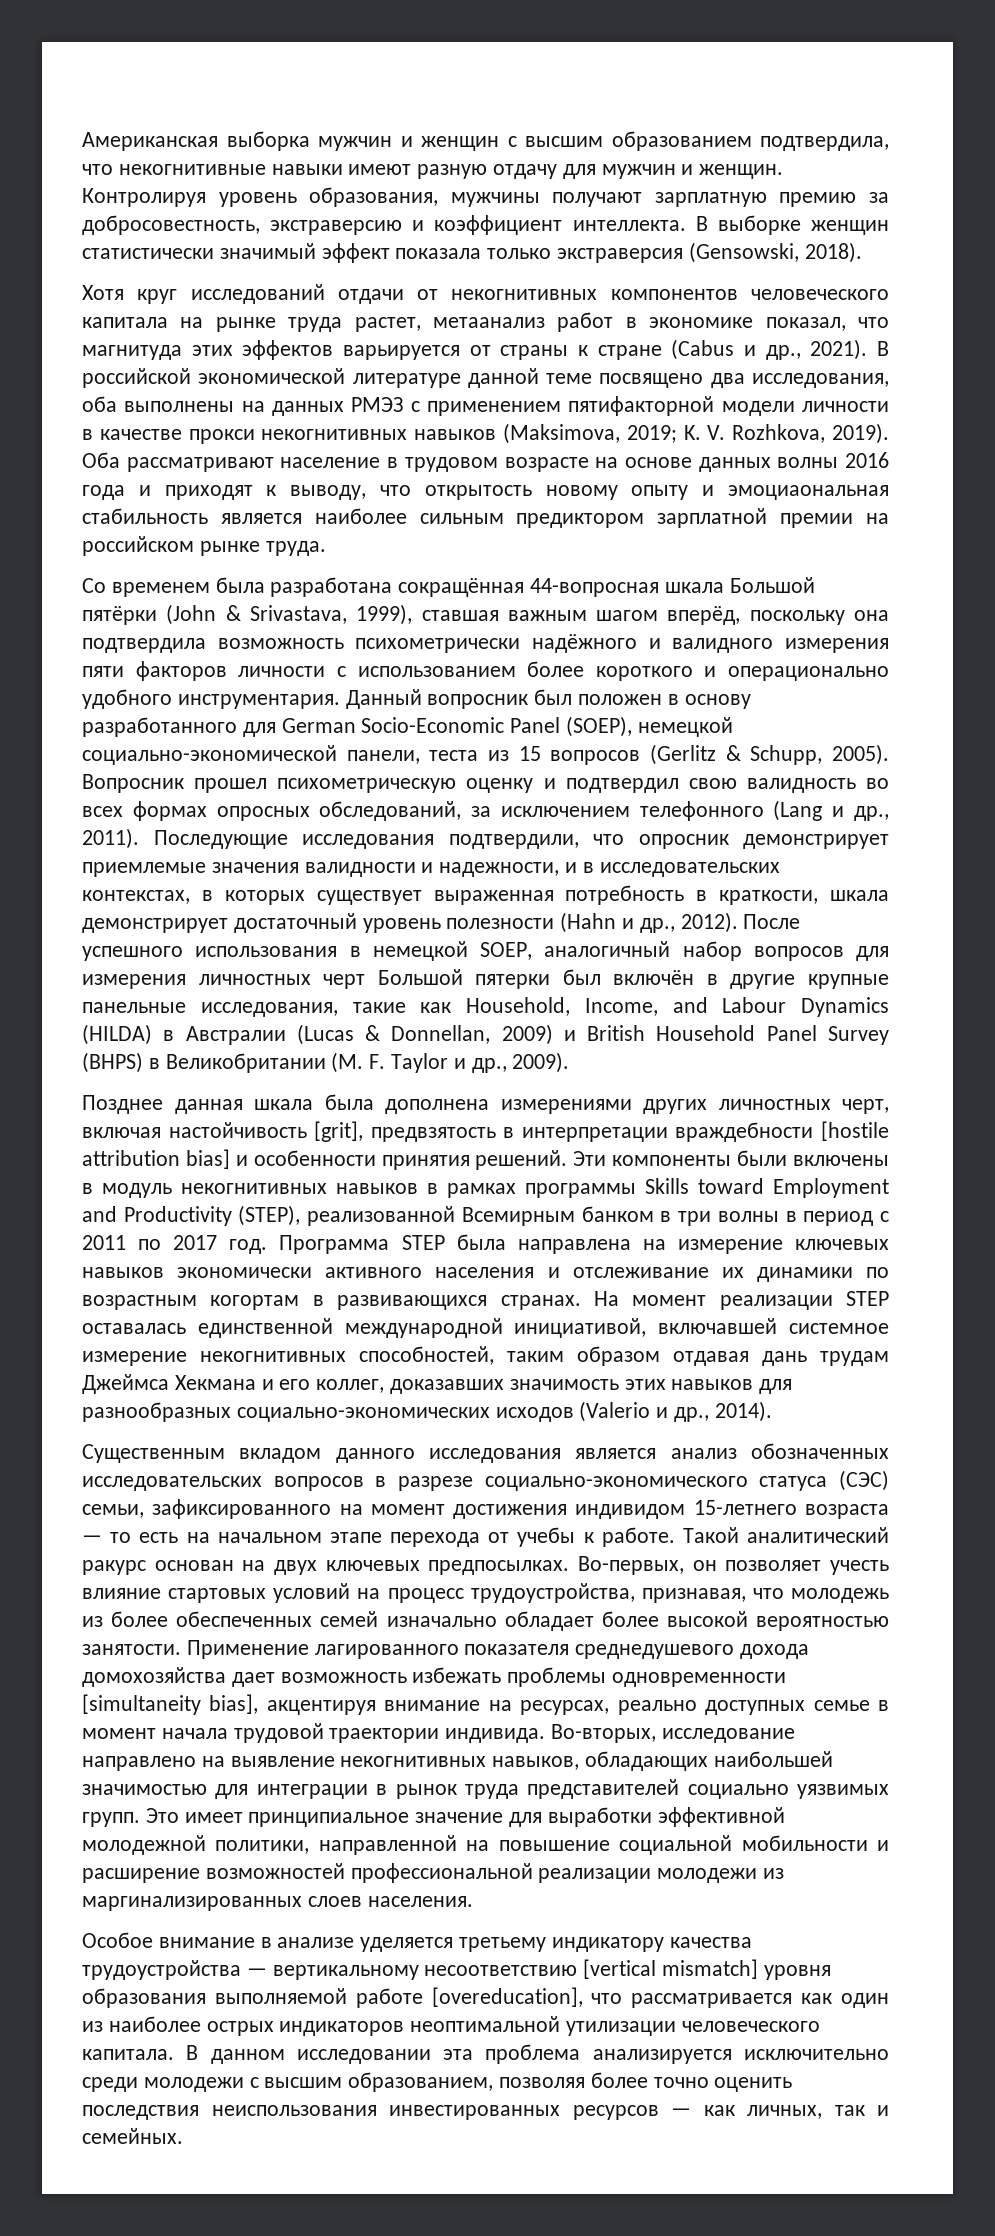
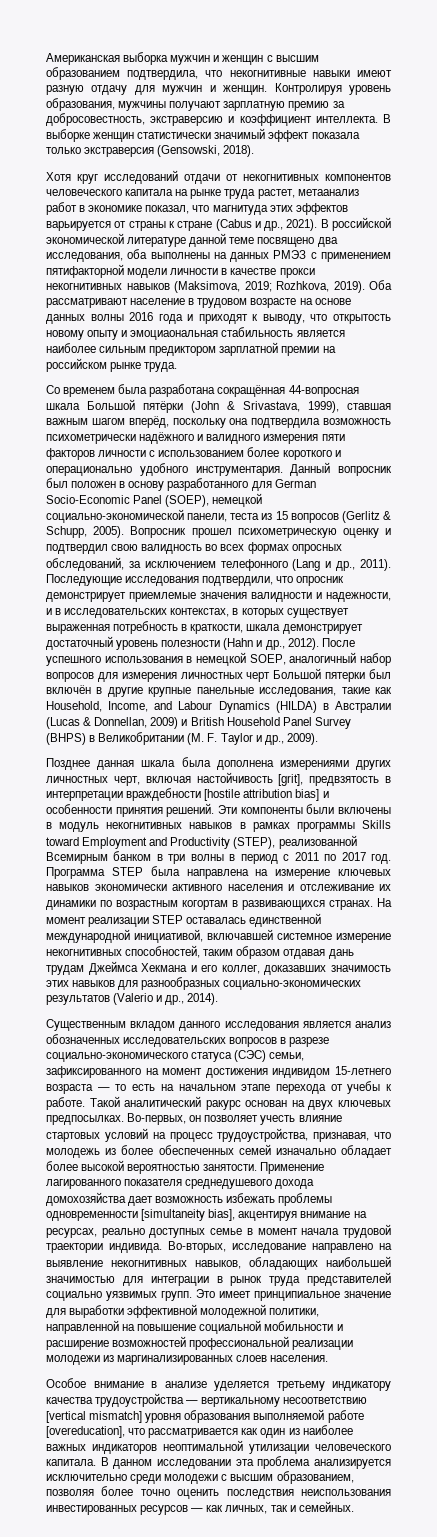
[683,425,726,440] K. V. -> (272, 286) none
[495,1407,574,1422] исходов -> [46,995,110,1005] результатов
[206,2021,274,2036] острых -> [46,1444,86,1451] важных

